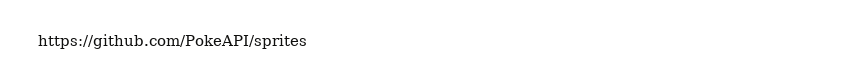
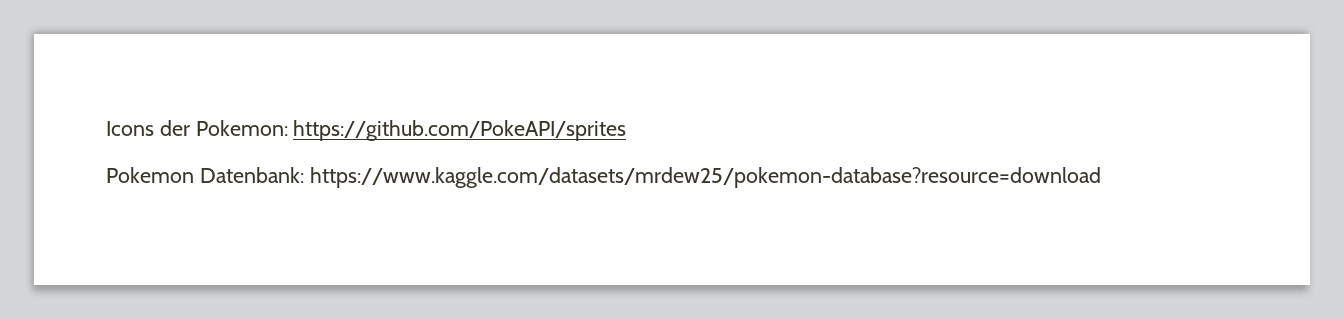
[38,34,307,49] https://github.com/PokeAPI/sprites -> [106,120,627,141] [106,167,1101,188] Icons der Pokemon: https://github.com/PokeAPI/sprites // Pokemon Datenbank: https://www.kaggle.com/datasets/mrdew25/pokemon-database?resource=download

